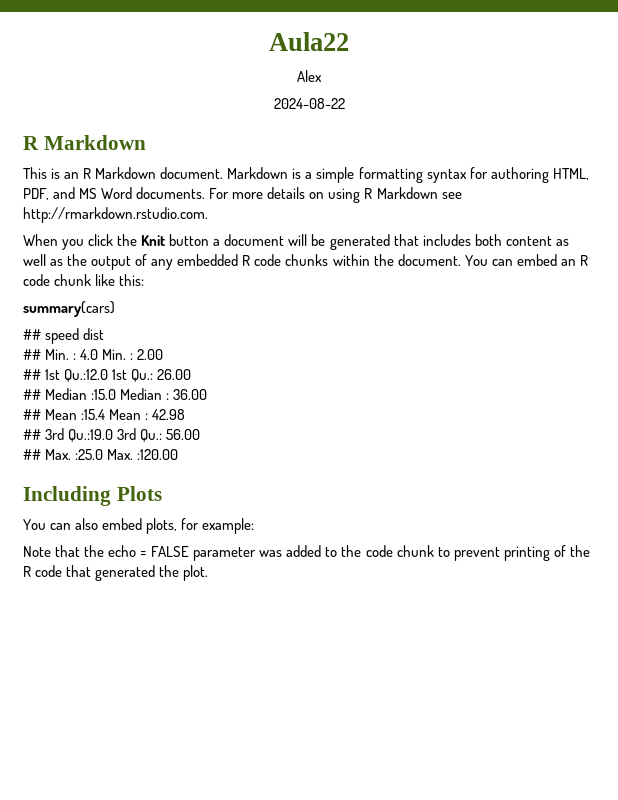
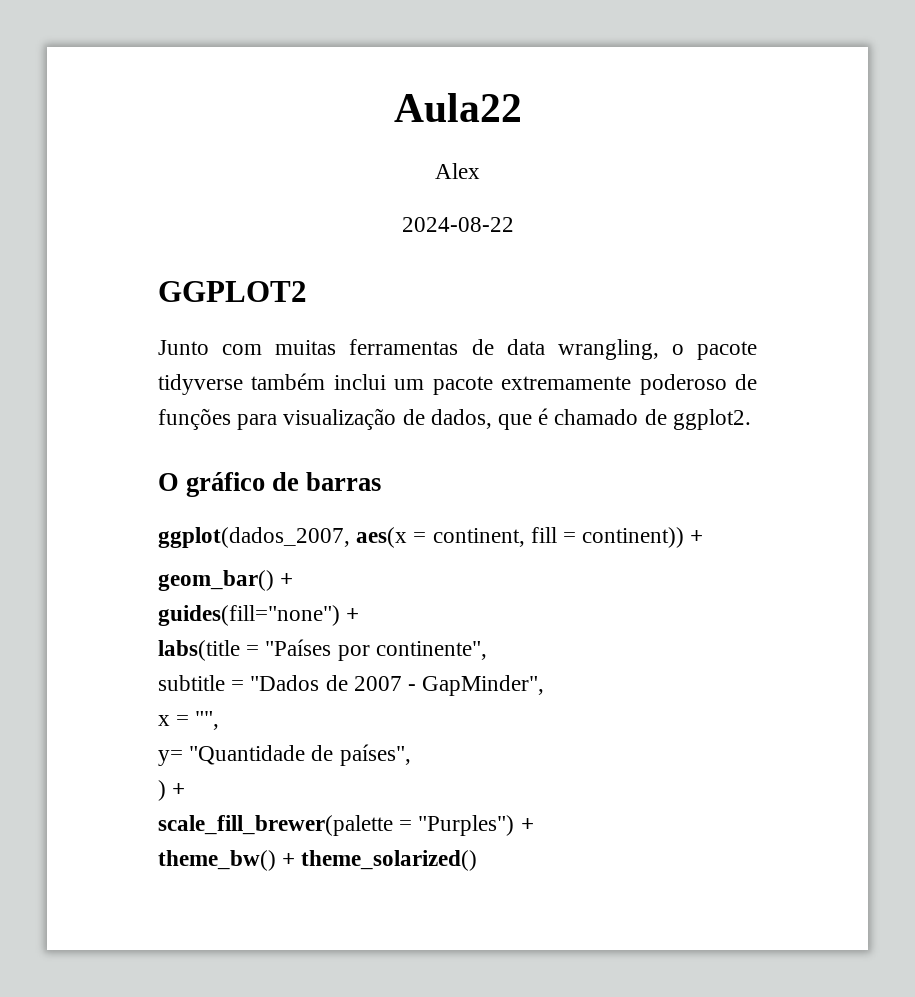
[23,135,146,150] [23,167,589,183] [23,187,462,203] [23,207,208,223] [23,234,569,250] [23,254,588,270] [23,274,145,286] [23,301,115,317] [23,328,105,344] [23,349,164,360] [23,369,192,382] [23,388,208,400] [23,409,186,420] [23,428,201,442] [23,449,179,460] [23,486,162,506] [23,518,255,534] [23,545,590,561] [23,565,209,581] R Markdown // This is an R Markdown document. Markdown is a simple formatting syntax for authoring HTML, PDF, and MS Word documents. For more details on using R Markdown see http://rmarkdown.rstudio.com. // When you click the Knit button a document will be generated that includes both content as well as the output of any embedded R code chunks within the document. You can embed an R code chunk like this: // summary(cars) // ## speed dist // ## Min. : 4.0 Min. : 2.00 // ## 1st Qu.:12.0 1st Qu.: 26.00 // ## Median :15.0 Median : 36.00 // ## Mean :15.4 Mean : 42.98 // ## 3rd Qu.:19.0 3rd Qu.: 56.00 // ## Max. :25.0 Max. :120.00 // Including Plots // You can also embed plots, for example: // Note that the echo = FALSE parameter was added to the code chunk to prevent printing of the R code that generated the plot. -> [158,281,307,302] [158,339,757,360] [158,373,758,395] [158,408,751,430] [158,472,382,497] [158,527,704,548] [158,570,294,591] [158,605,360,626] [158,639,487,661] [158,675,545,696] [158,711,220,730] [158,744,411,766] [158,780,186,801] [158,815,534,836] [158,850,478,871] GGPLOT2 // Junto com muitas ferramentas de data wrangling, o pacote tidyverse também inclui um pacote extremamente poderoso de funções para visualização de dados, que é chamado de ggplot2. // O gráfico de barras // ggplot(dados_2007, aes(x = continent, fill = continent)) + // geom_bar() + // guides(fill="none") + // labs(title = "Países por continente", // subtitle = "Dados de 2007 - GapMinder", // x = "", // y= "Quantidade de países", // ) + // scale_fill_brewer(palette = "Purples") + // theme_bw() + theme_solarized()

